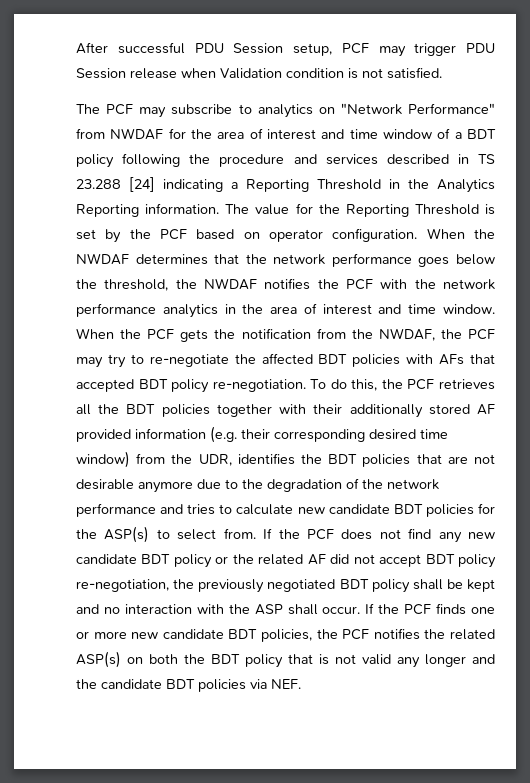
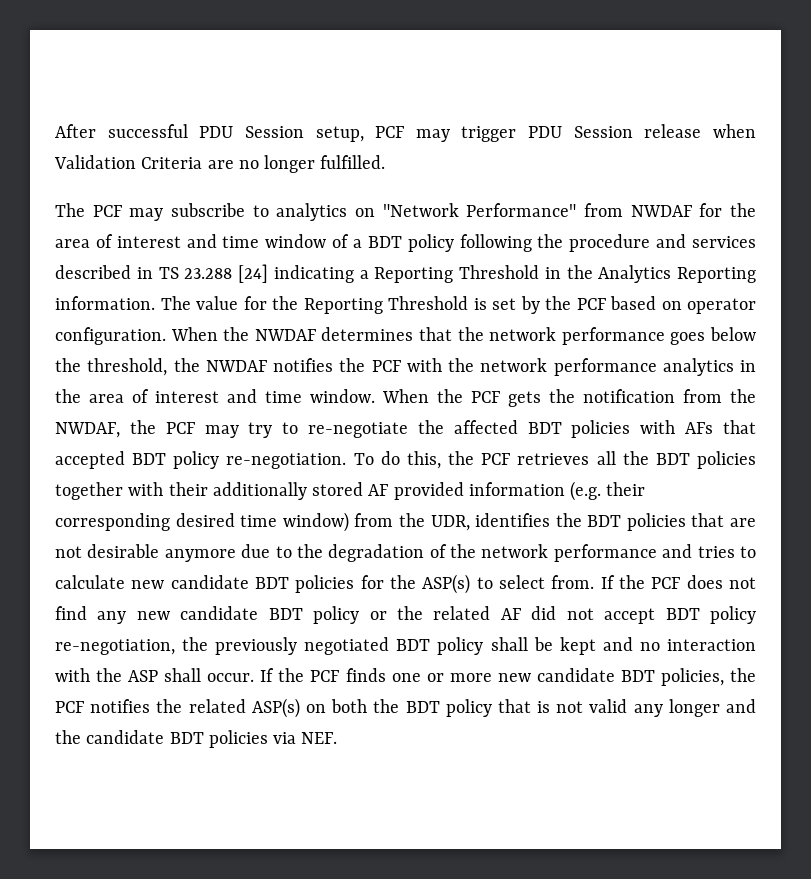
[286,67,442,79] condition is not satisfied. -> [141,155,386,173] Criteria are no longer fulfilled.

